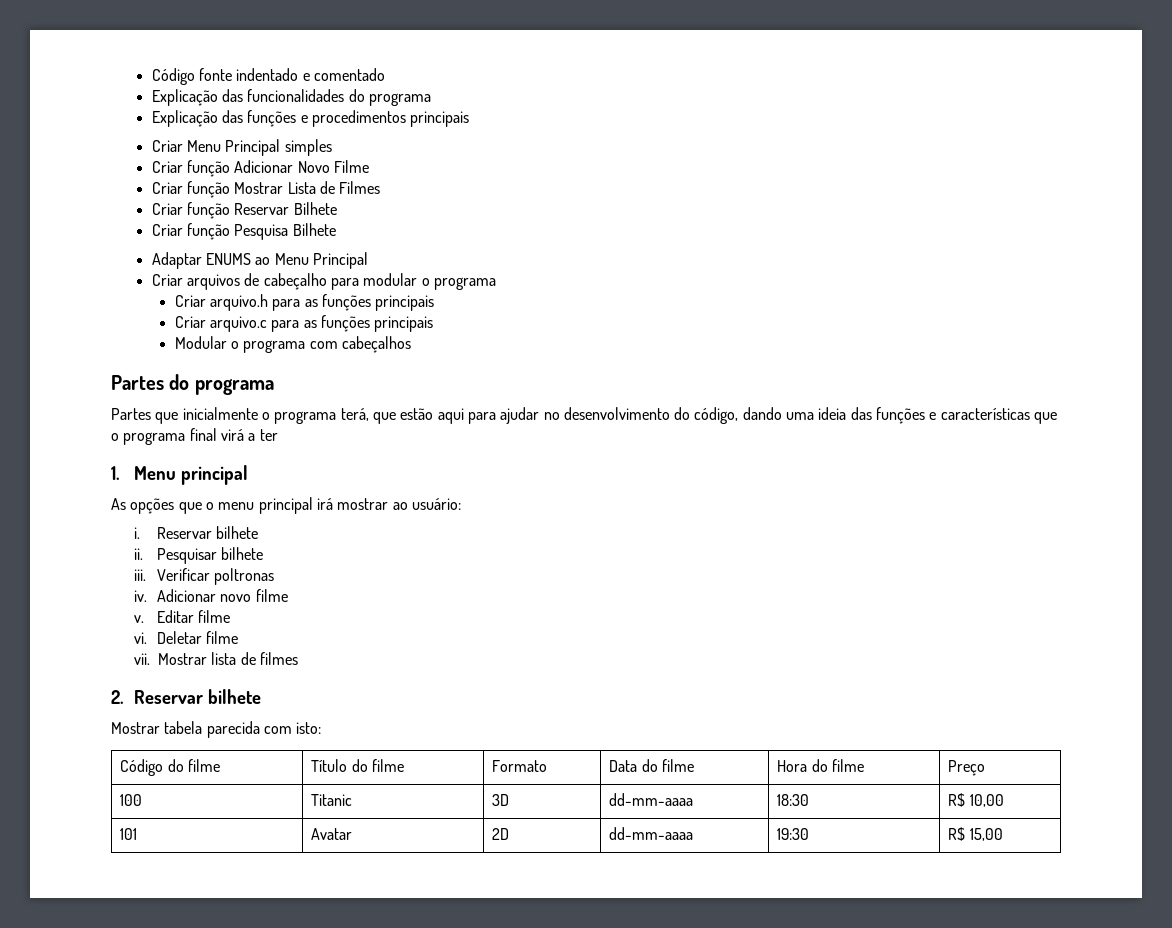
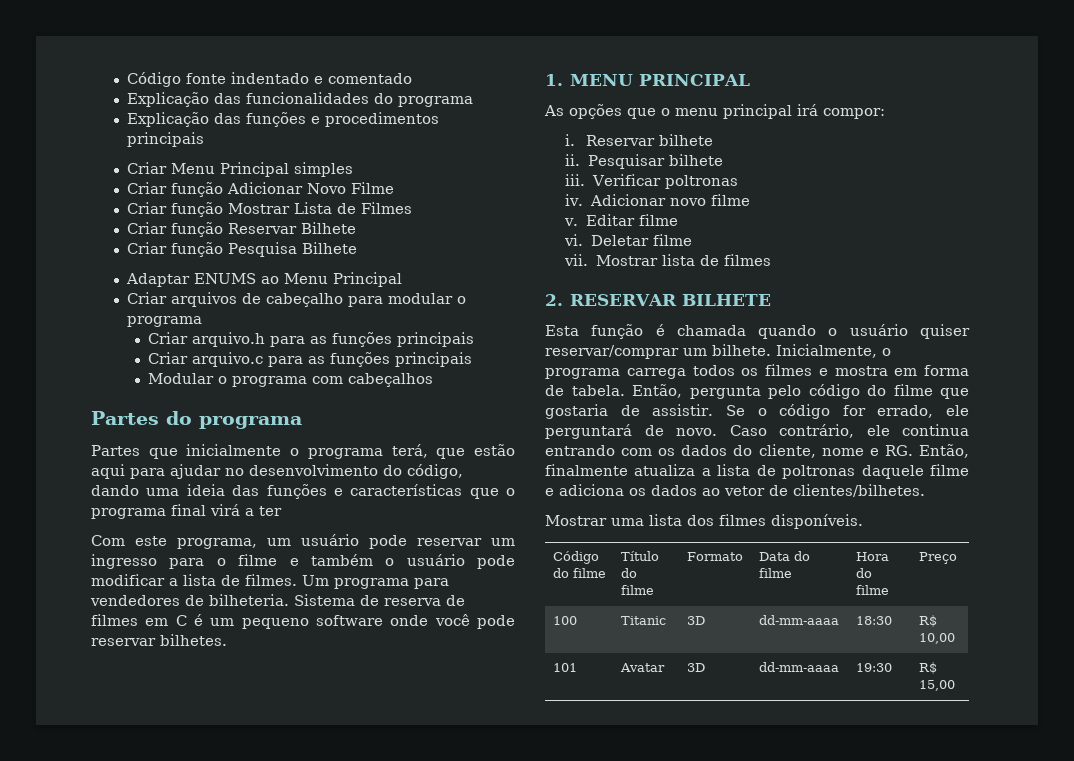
(278, 435) none -> [91,534,515,549] [91,554,515,569] [91,574,449,589] [90,594,465,606] [91,614,515,629] [91,634,227,646] // Com este programa, um usuário pode reservar um ingresso para o filme e também o usuário pode modificar a lista de filmes. Um programa para vendedores de bilheteria. Sistema de reserva de filmes em C é um pequeno software onde você pode reservar bilhetes.
[134,465,249,485] Menu principal -> [570,74,751,86] MENU PRINCIPAL
[337,498,461,510] mostrar ao usuário: -> [823,108,885,119] compor:
[134,689,262,704] [111,721,322,738] Reservar bilhete // Mostrar tabela parecida com isto: -> [570,294,772,306] [545,324,970,339] [545,344,891,359] [545,364,969,379] [545,384,969,399] [545,404,969,419] [545,424,969,439] [545,444,969,458] [545,464,969,479] [545,484,925,497] [545,514,863,529] RESERVAR BILHETE // Esta função é chamada quando o usuário quiser reservar/comprar um bilhete. Inicialmente, o programa carrega todos os filmes e mostra em forma de tabela. Então, pergunta pelo código do filme que gostaria de assistir. Se o código for errado, ele perguntará de novo. Caso contrário, ele continua entrando com os dados do cliente, nome e RG. Então, finalmente atualiza a lista de poltronas daquele filme e adiciona os dados ao vetor de clientes/bilhetes. // Mostrar uma lista dos filmes disponíveis.
[492,828,510,840] 2D -> [686,663,705,672] 3D

